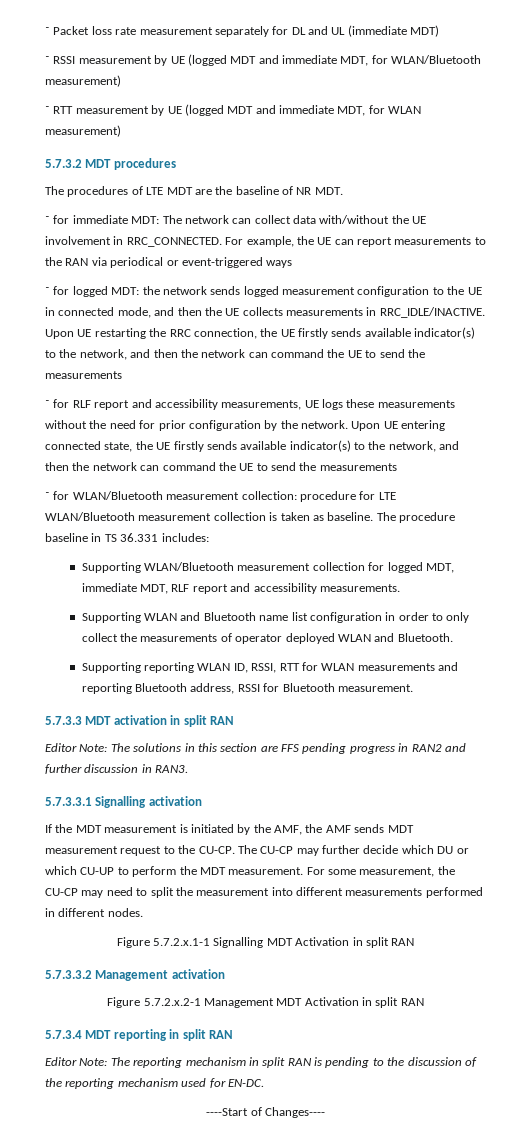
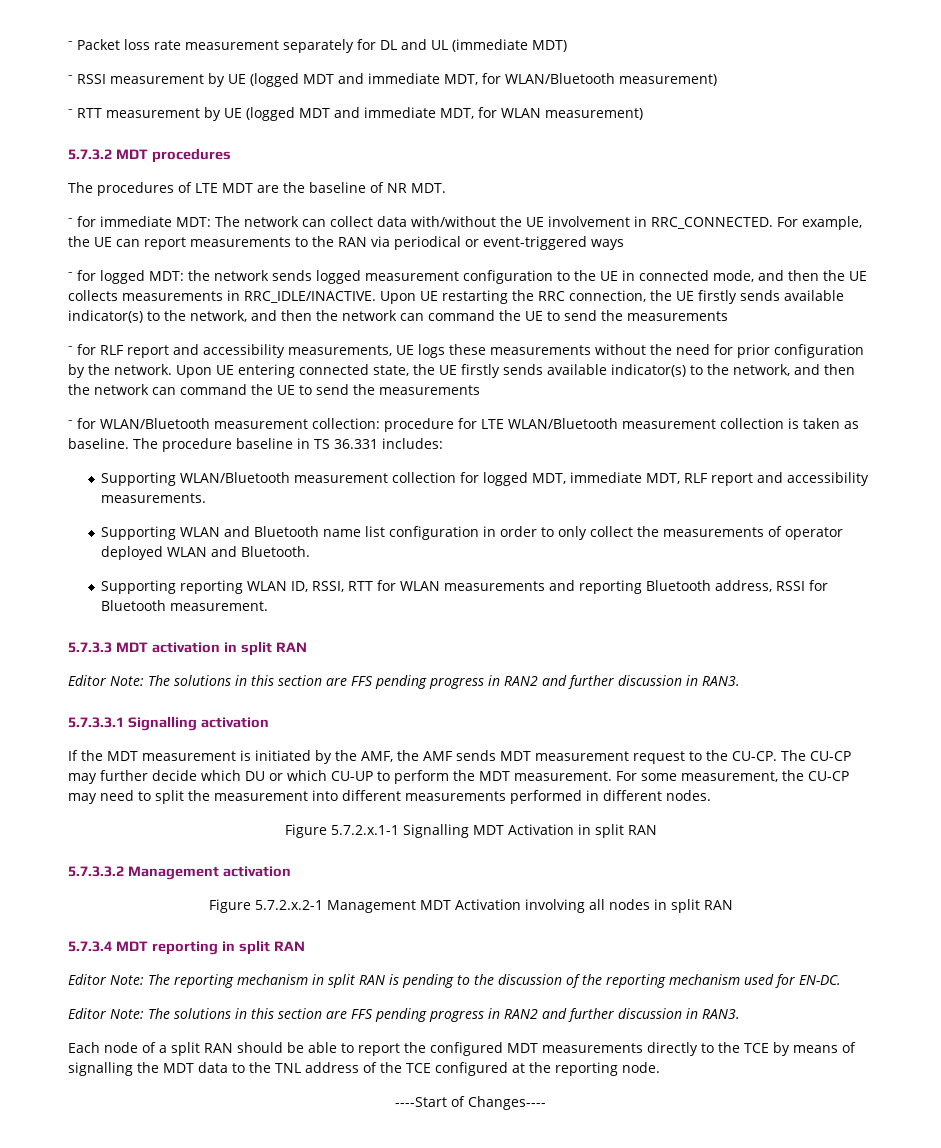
(359, 1001) none -> [524,899,650,913] involving all nodes
(264, 1083) none -> [68,1008,740,1022] [68,1042,856,1056] [68,1062,660,1076] // Editor Note: The solutions in this section are FFS pending progress in RAN2 and further discussion in RAN3. // Each node of a split RAN should be able to report the configured MDT measurements directly to the TCE by means of signalling the MDT data to the TNL address of the TCE configured at the reporting node.

